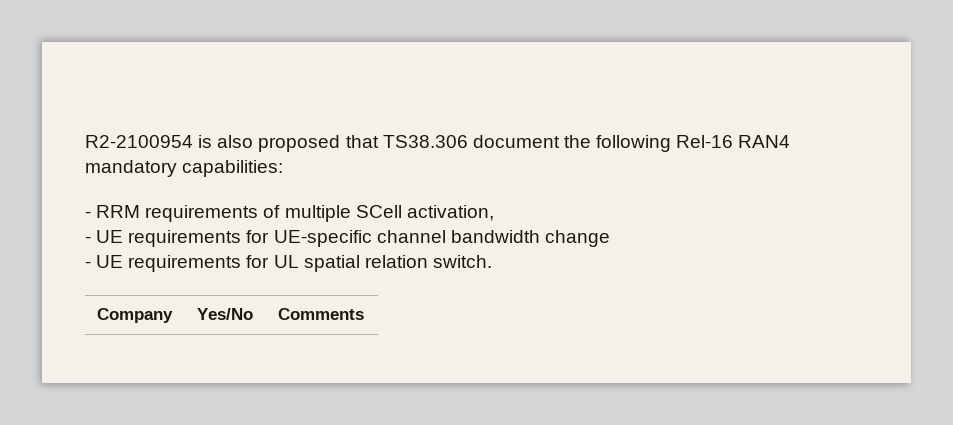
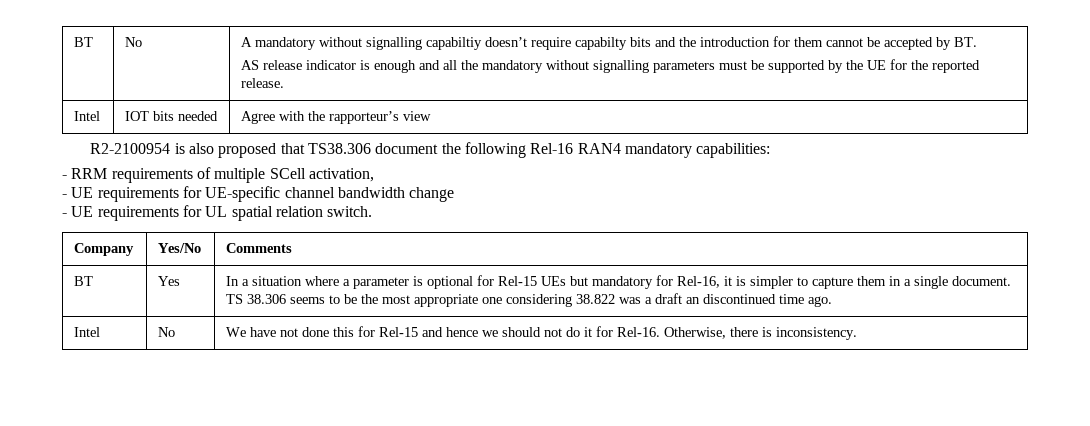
(85, 141) none -> [74,37,94,47] [125,37,143,47] [241,36,978,50] [241,59,981,73] [241,78,285,88] [74,111,101,121] [125,111,219,121] [241,111,432,124] BT | No | A mandatory without signalling capabiltiy doesn’t require capabilty bits and the introduction for them cannot be accepted by BT. // AS release indicator is enough and all the mandatory without signalling parameters must be supported by the UE for the reported release. // Intel | IOT bits needed | Agree with the rapporteur’s view //
(365, 314) none -> [74,276,94,286] [158,276,181,286] [226,275,1012,289] [226,293,833,307] [74,327,101,337] [158,327,176,337] [226,326,858,340] // BT | Yes | In a situation where a parameter is optional for Rel-15 UEs but mandatory for Rel-16, it is simpler to capture them in a single document. TS 38.306 seems to be the most appropriate one considering 38.822 was a draft an discontinued time ago. // Intel | No | We have not done this for Rel-15 and hence we should not do it for Rel-16. Otherwise, there is inconsistency.

